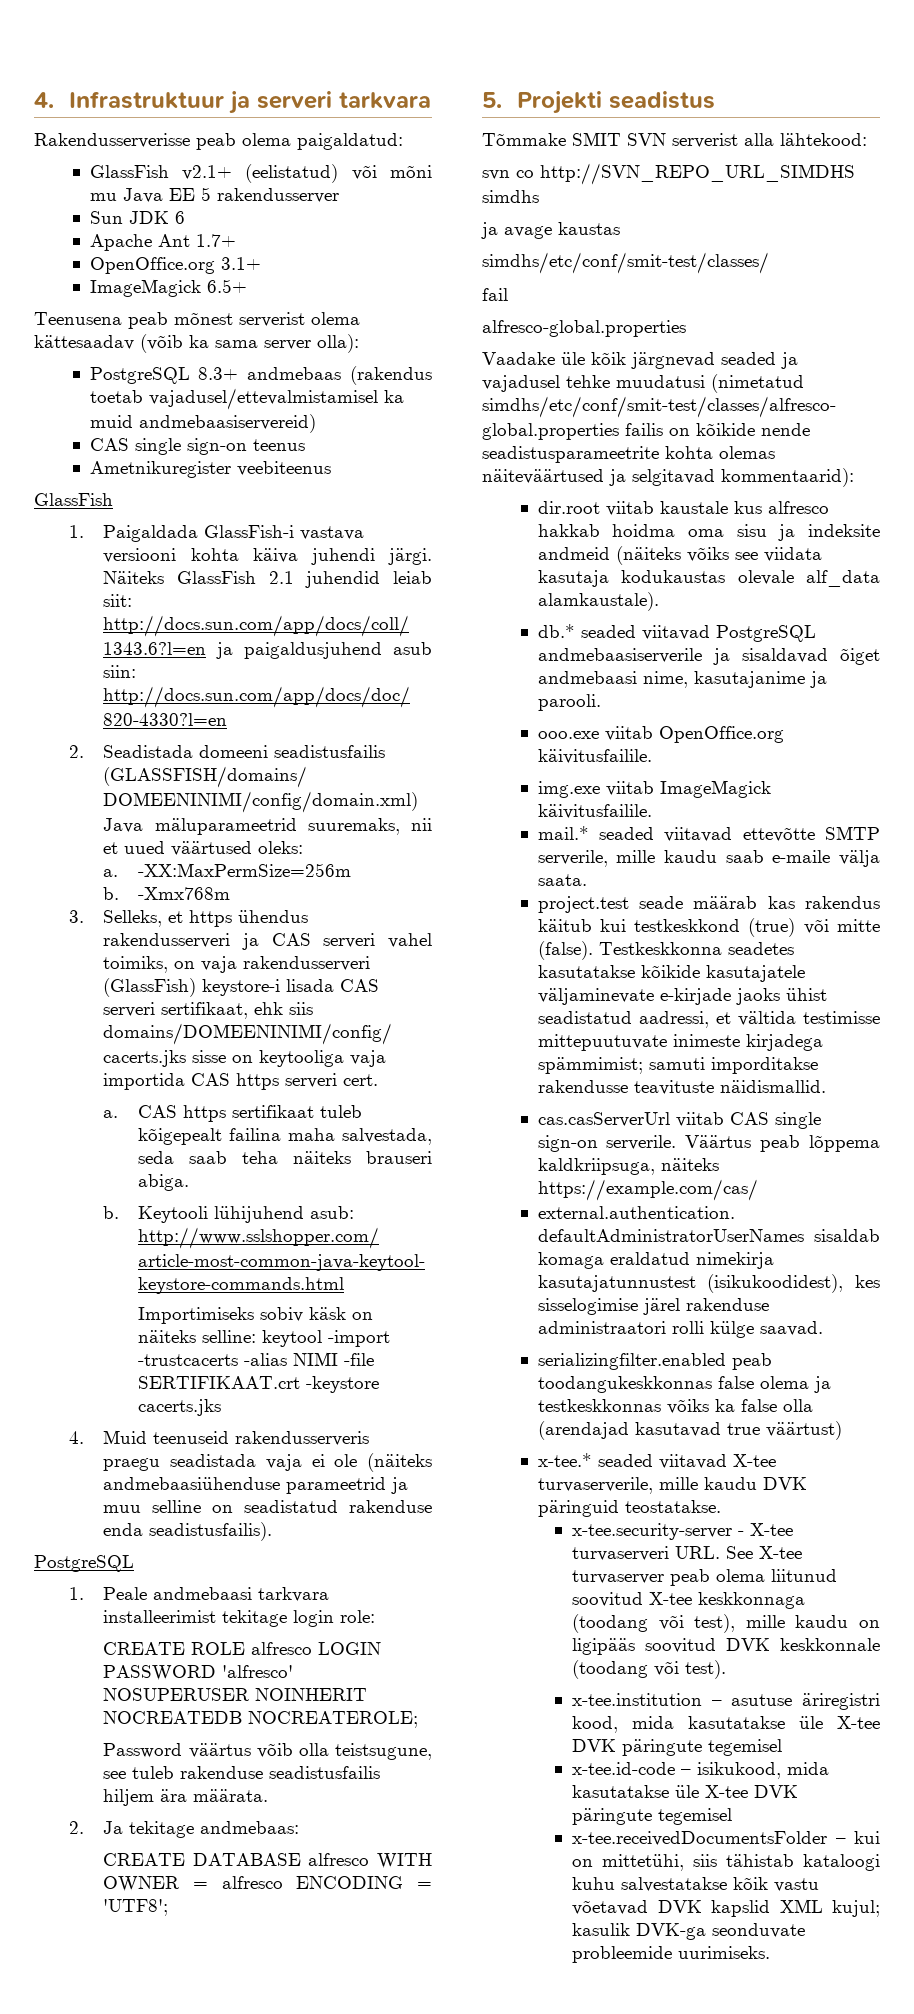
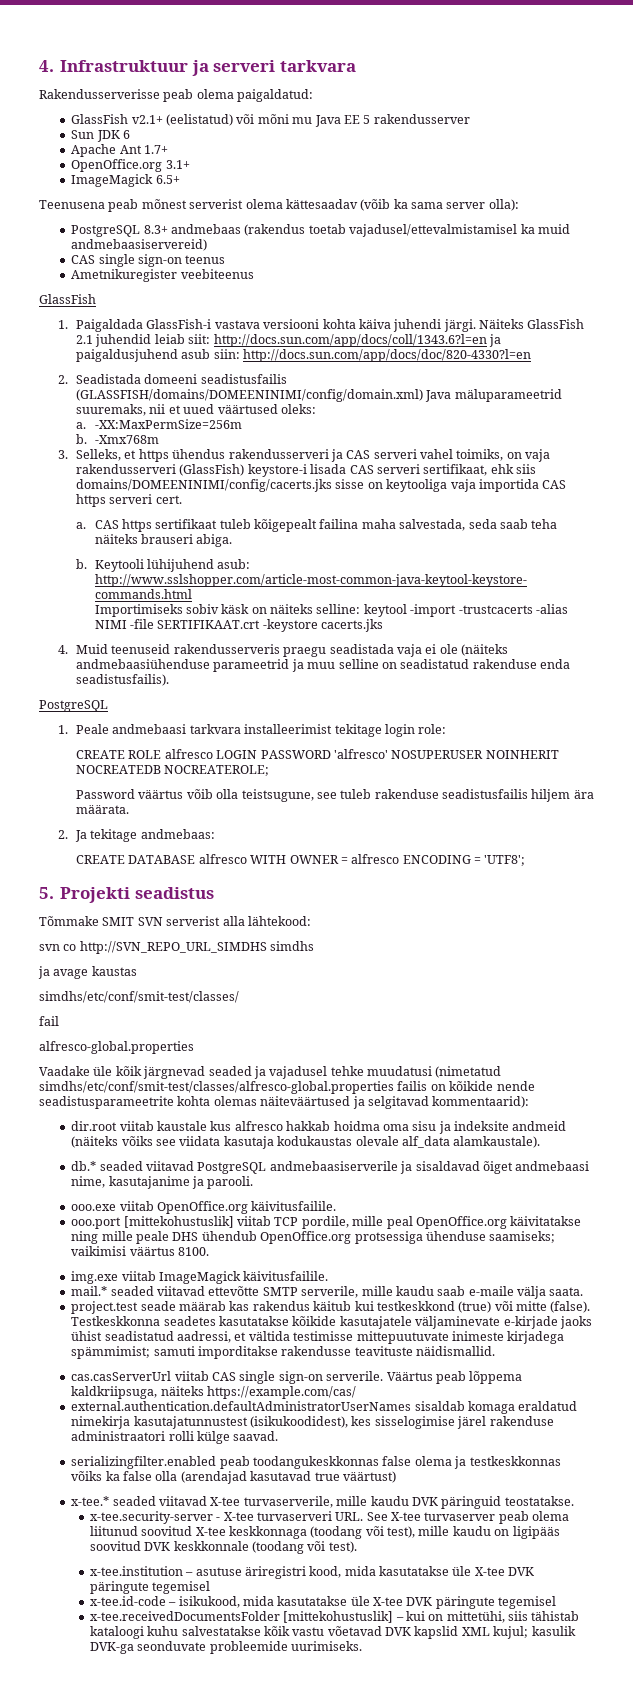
(652, 756) none -> [71,1216,582,1229] [71,1231,556,1244] [71,1246,210,1256] // ooo.port [mittekohustuslik] viitab TCP pordile, mille peal OpenOffice.org käivitatakse ning mille peale DHS ühendub OpenOffice.org protsessiga ühenduse saamiseks; vaikimisi väärtus 8100.
(828, 1838) none -> [283,1611,394,1623] [mittekohustuslik]

